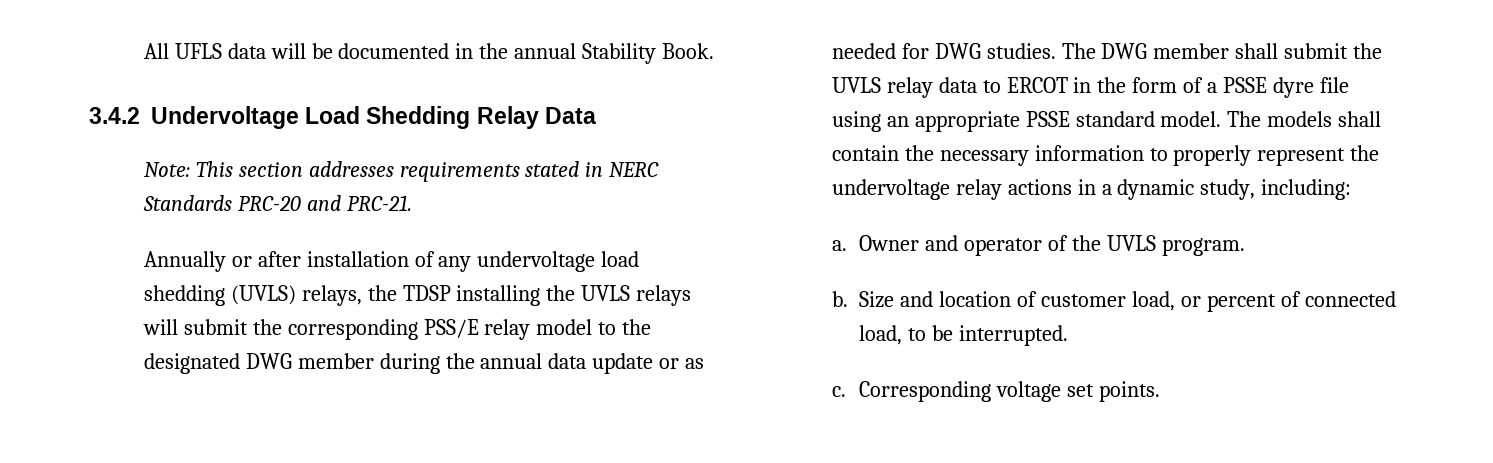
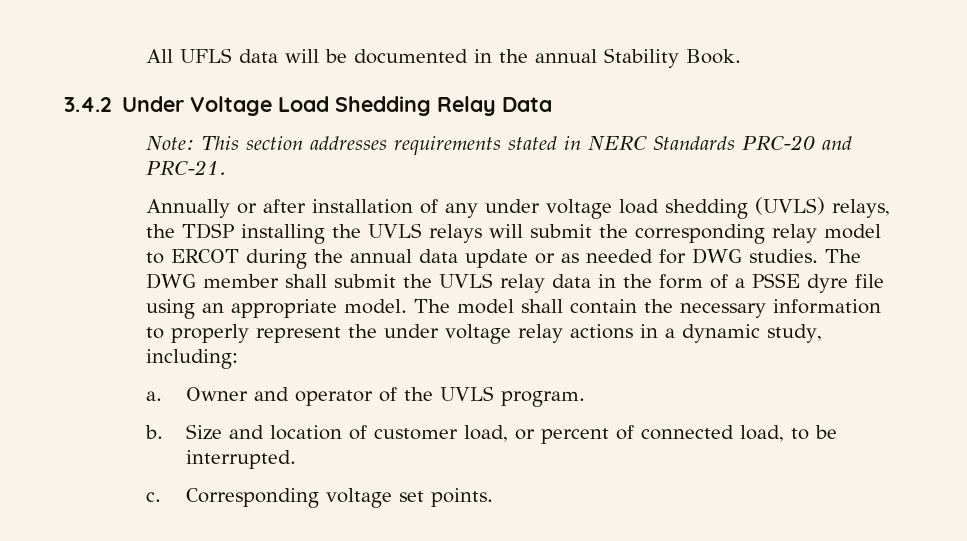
[151,106,299,129] Undervoltage -> [122,96,273,116] Under Voltage
[477,251,596,272] undervoltage -> [484,199,612,219] under voltage
[423,319,479,338] PSS/E -> (765, 234) none
[622,319,652,335] [143,353,374,374] the designated DWG member -> [170,249,239,263] ERCOT
[982,77,1068,93] to ERCOT -> (591, 281) none
[1025,111,1155,127] PSSE standard -> (337, 308) none
[1267,111,1333,127] models -> [456,299,514,314] model
[831,179,950,200] undervoltage -> [383,324,511,344] under voltage

